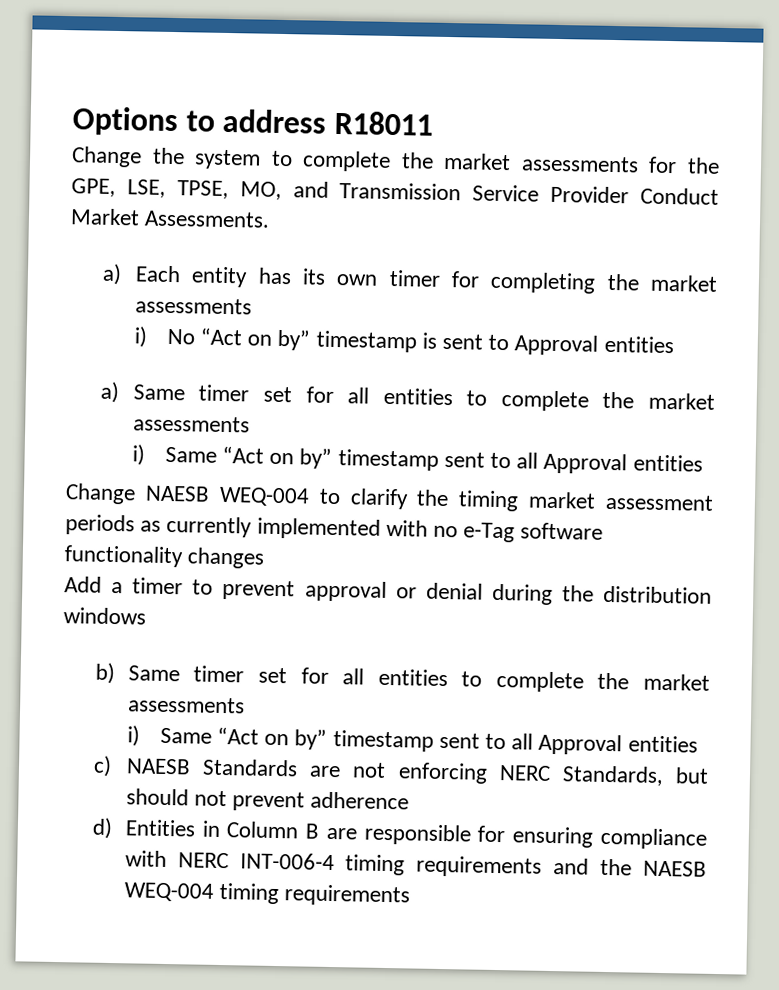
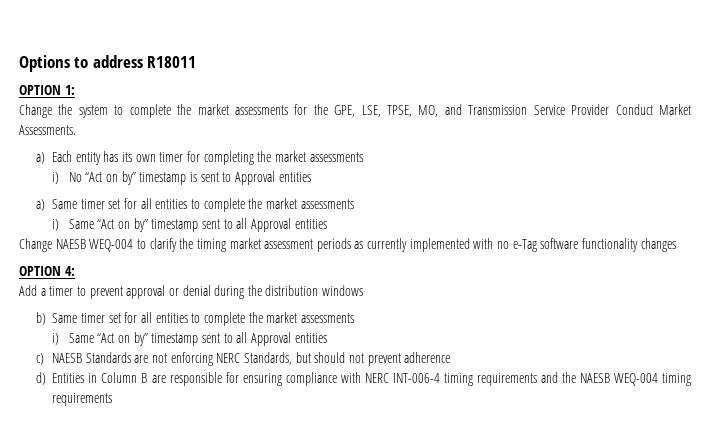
(433, 123) none -> [19,85,75,95] // OPTION 1:
(266, 558) none -> [19,266,75,276] // OPTION 4:

